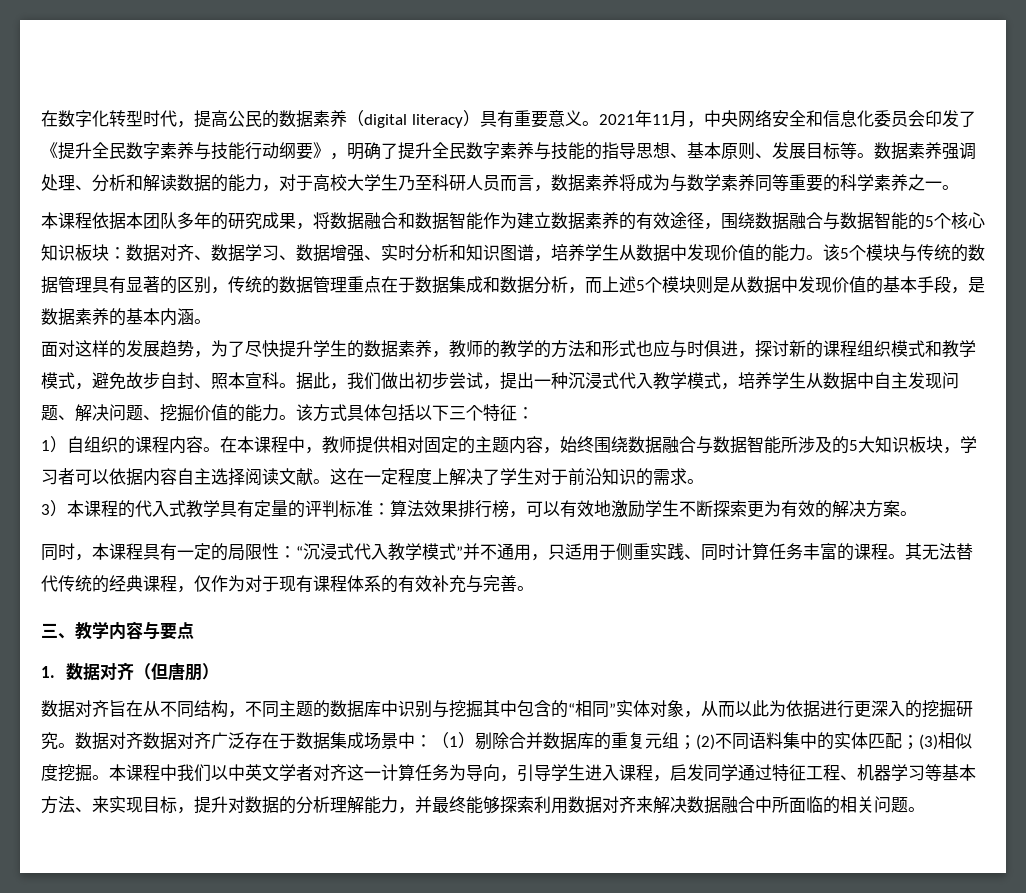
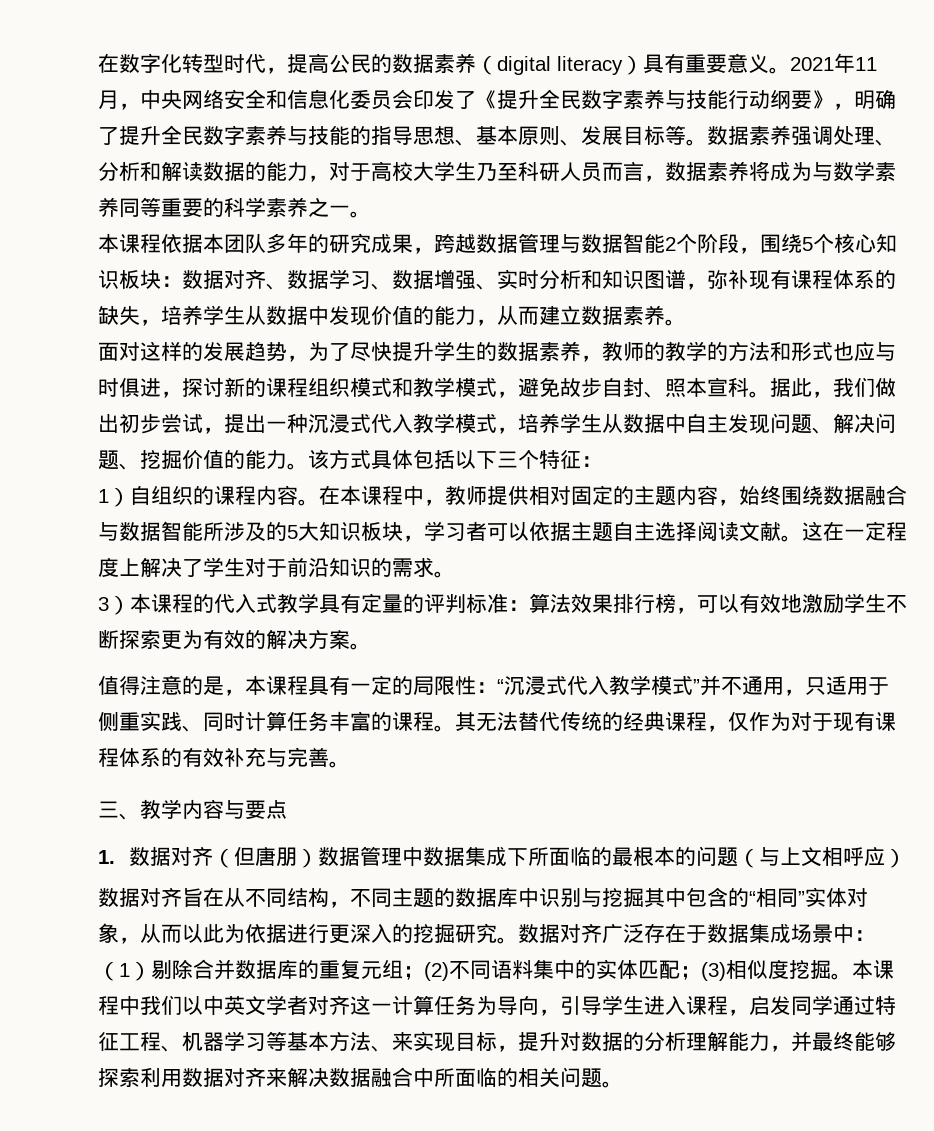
[313,212,925,230] 将数据融合和数据智能作为建立数据素养的有效途径，围绕数据融合与数据智能的 -> [434,233,802,254] 跨越数据管理与数据智能2个阶段，围绕
(551, 258) none -> [707,269,896,290] [98,305,161,326] 弥补现有课程体系的缺失，
[806,244,985,262] [41,276,985,294] [41,308,194,326] 。该5个模块与传统的数据管理具有显著的区别，传统的数据管理重点在于数据集成和数据分析，而上述5个模块则是从数据中发现价值的基本手段，是数据素养的基本内涵 -> [476,305,665,326] ，从而建立数据素养
[143,468,177,486] 内容 -> [571,522,613,542] 主题
[41,543,75,561] 同时 -> [98,675,224,695] 值得注意的是
(219, 671) none -> [317,846,906,868] 数据管理中数据集成下所面临的最根本的问题（与上文相呼应）
[143,732,211,750] 数据对齐 -> (602, 933) none

